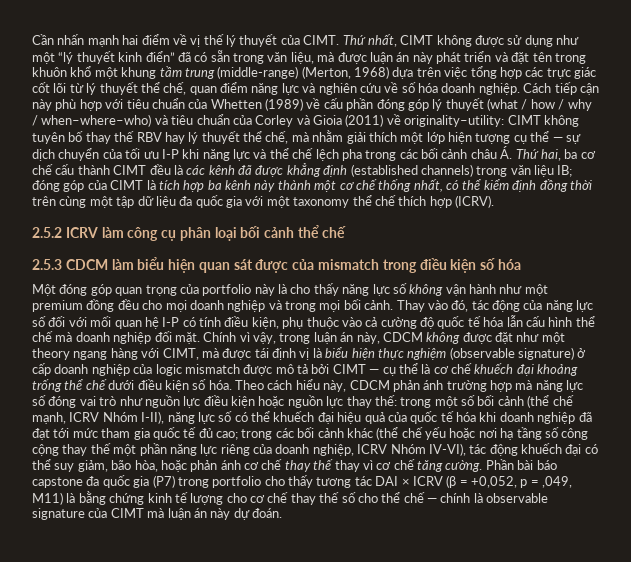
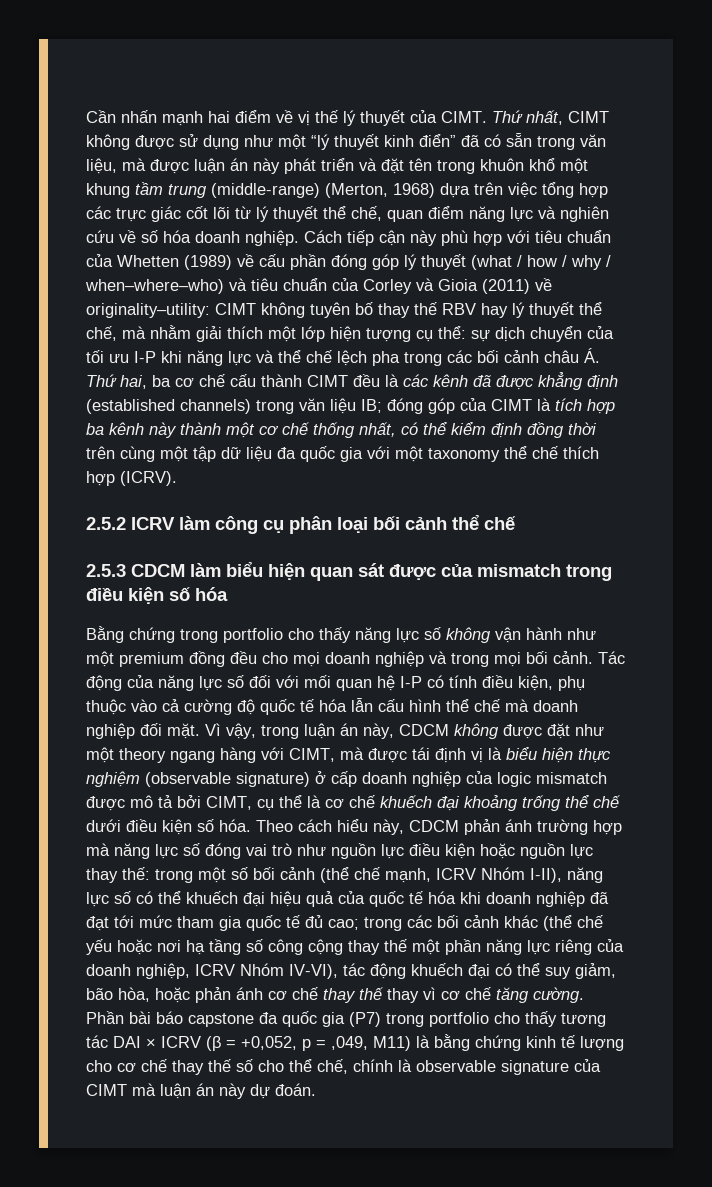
[530,131,563,142] thể — -> [438,326,466,339] thể:
[32,284,287,296] Một đóng góp quan trọng của portfolio này là -> [86,626,283,643] Bằng chứng trong portfolio
[396,300,489,312] Thay vào đó, tác -> [598,651,625,664] Tác
[203,332,250,342] Chính vì -> [205,723,221,736] Vì
[332,364,380,374] CIMT — -> [206,796,252,810] CIMT,
[403,492,437,503] chế — -> [317,1059,348,1074] chế,

